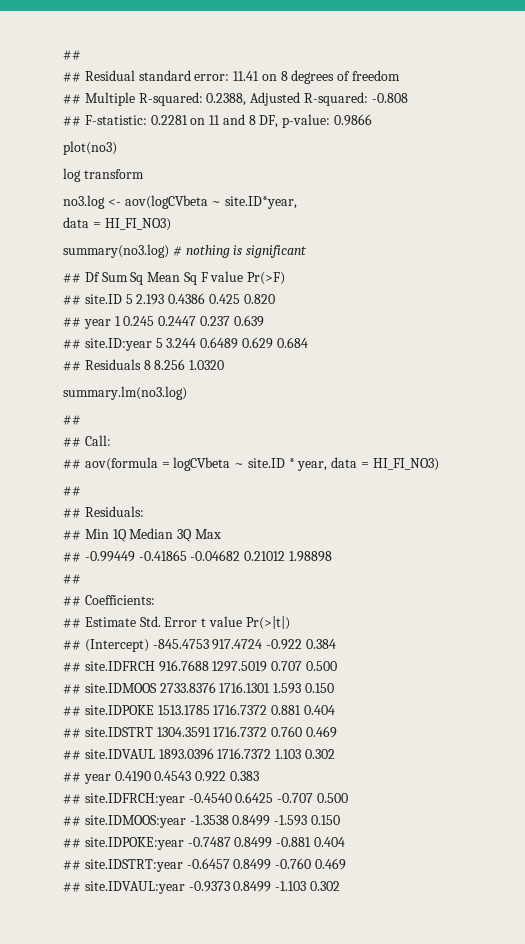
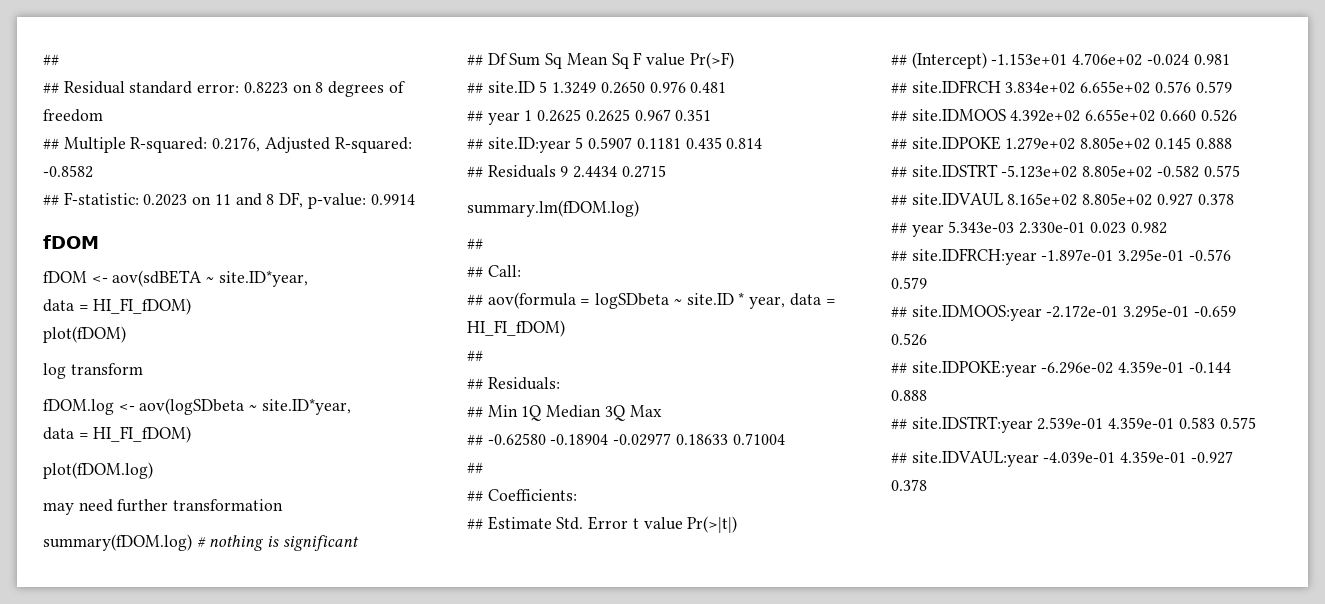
[233,71,260,81] 11.41 -> [243,82,288,94] 0.8223
[206,93,247,106] 0.2388, -> [212,137,261,152] 0.2176,
[371,93,408,103] -0.808 -> [43,165,93,178] -0.8582
[150,115,188,125] 0.2281 -> [143,194,188,206] 0.2023
[334,114,373,126] [63,141,117,155] [63,168,144,182] [63,195,298,209] [63,217,171,231] [63,244,169,258] 0.9866 // plot(no3) // log transform // no3.log <- aov(logCVbeta ~ site.ID*year, // data = HI_FI_NO3) // summary(no3.log) -> [370,194,415,205] [43,235,99,249] [43,270,308,287] [43,298,192,315] [43,326,126,343] [43,363,143,379] [43,398,351,415] [43,426,192,443] [43,462,153,479] [43,499,284,515] [43,534,192,551] 0.9914 // fDOM // fDOM <- aov(sdBETA ~ site.ID*year, // data = HI_FI_fDOM) // plot(fDOM) // log transform // fDOM.log <- aov(logSDbeta ~ site.ID*year, // data = HI_FI_fDOM) // plot(fDOM.log) // may need further transformation // summary(fDOM.log)
[136,293,275,305] 2.193 0.4386 0.425 0.820 -> [552,81,727,94] 1.3249 0.2650 0.976 0.481
[123,315,264,327] 0.245 0.2447 0.237 0.639 -> [537,109,712,122] 0.2625 0.2625 0.967 0.351
[166,337,308,349] [63,359,225,371] [63,386,187,400] 3.244 0.6489 0.629 0.684 // ## Residuals 8 8.256 1.0320 // summary.lm(no3.log) -> [588,137,763,149] [467,165,666,178] [467,200,639,217] 0.5907 0.1181 0.435 0.814 // ## Residuals 9 2.4434 0.2715 // summary.lm(fDOM.log)
[173,457,231,471] logCVbeta -> [595,293,670,309] logSDbeta
[372,458,439,471] HI_FI_NO3) -> [467,320,565,337] HI_FI_fDOM)
[84,550,332,562] -0.99449 -0.41865 -0.04682 0.21012 1.98898 -> [487,433,785,446] -0.62580 -0.18904 -0.02977 0.18633 0.71004
[152,639,336,650] [63,660,337,672] [63,682,334,694] [63,704,335,716] [63,726,337,738] [63,748,335,760] [63,771,259,784] [63,792,348,806] [63,815,340,828] [63,837,345,850] [63,858,346,872] [63,881,340,894] -845.4753 917.4724 -0.922 0.384 // ## site.IDFRCH 916.7688 1297.5019 0.707 0.500 // ## site.IDMOOS 2733.8376 1716.1301 1.593 0.150 // ## site.IDPOKE 1513.1785 1716.7372 0.881 0.404 // ## site.IDSTRT 1304.3591 1716.7372 0.760 0.469 // ## site.IDVAUL 1893.0396 1716.7372 1.103 0.302 // ## year 0.4190 0.4543 0.922 0.383 // ## site.IDFRCH:year -0.4540 0.6425 -0.707 0.500 // ## site.IDMOOS:year -1.3538 0.8499 -1.593 0.150 // ## site.IDPOKE:year -0.7487 0.8499 -0.881 0.404 // ## site.IDSTRT:year -0.6457 0.8499 -0.760 0.469 // ## site.IDVAUL:year -0.9373 0.8499 -1.103 0.302 -> [991,53,1230,66] [891,80,1232,94] [891,109,1237,122] [891,136,1232,150] [891,164,1240,178] [891,193,1234,206] [891,221,1167,237] [891,248,1231,265] [891,277,927,289] [891,305,1236,321] [891,333,927,346] [891,360,1231,377] [891,390,927,401] [891,416,1256,433] [891,451,1233,467] [891,479,927,491] -1.153e+01 4.706e+02 -0.024 0.981 // ## site.IDFRCH 3.834e+02 6.655e+02 0.576 0.579 // ## site.IDMOOS 4.392e+02 6.655e+02 0.660 0.526 // ## site.IDPOKE 1.279e+02 8.805e+02 0.145 0.888 // ## site.IDSTRT -5.123e+02 8.805e+02 -0.582 0.575 // ## site.IDVAUL 8.165e+02 8.805e+02 0.927 0.378 // ## year 5.343e-03 2.330e-01 0.023 0.982 // ## site.IDFRCH:year -1.897e-01 3.295e-01 -0.576 0.579 // ## site.IDMOOS:year -2.172e-01 3.295e-01 -0.659 0.526 // ## site.IDPOKE:year -6.296e-02 4.359e-01 -0.144 0.888 // ## site.IDSTRT:year 2.539e-01 4.359e-01 0.583 0.575 // ## site.IDVAUL:year -4.039e-01 4.359e-01 -0.927 0.378

